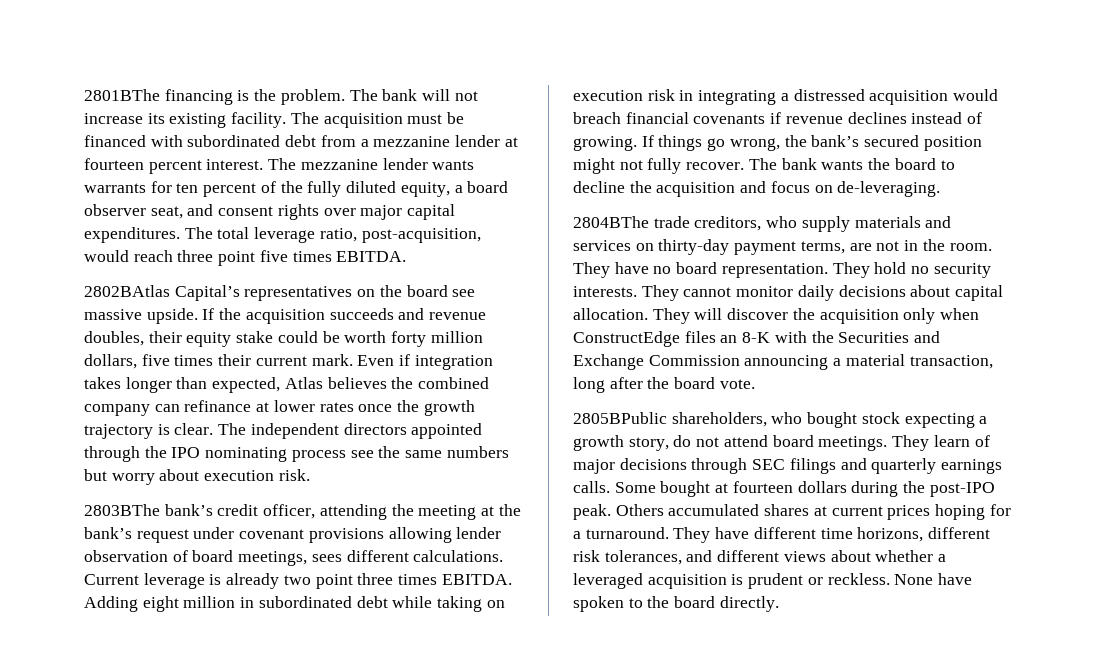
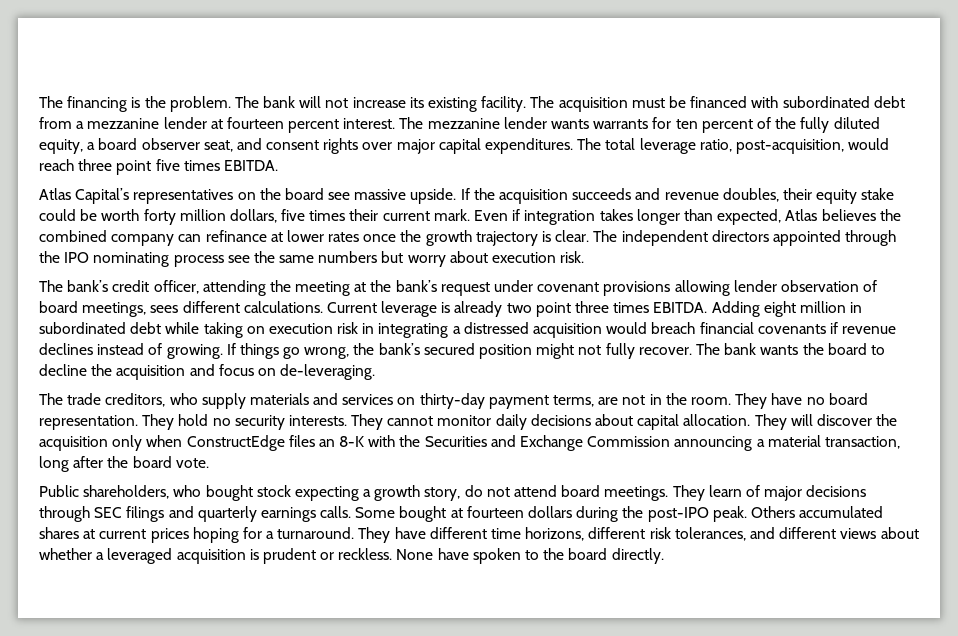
[84,89,160,101] 2801BThe -> [39,96,63,108] The
[84,285,170,297] 2802BAtlas -> [39,188,71,200] Atlas
[84,504,160,516] 2803BThe -> [39,280,63,292] The
[573,216,649,228] 2804BThe -> [39,393,63,405] The
[573,412,667,424] 2805BPublic -> [39,485,79,497] Public

